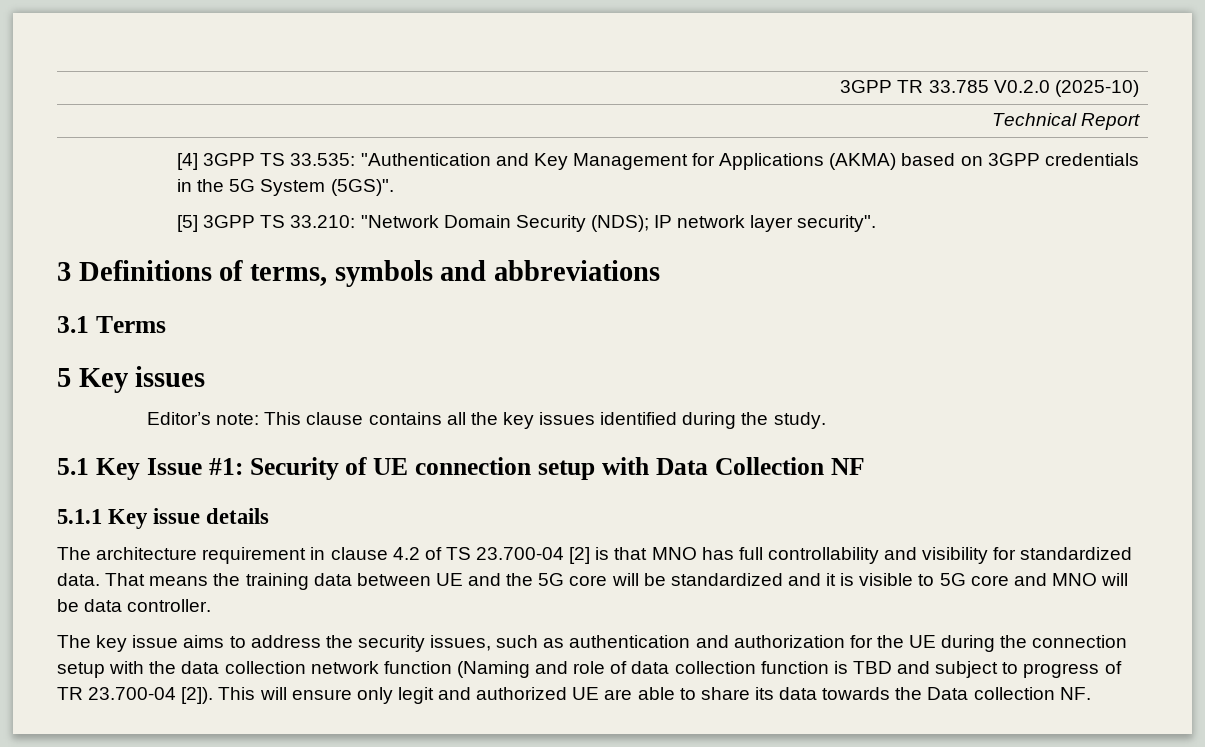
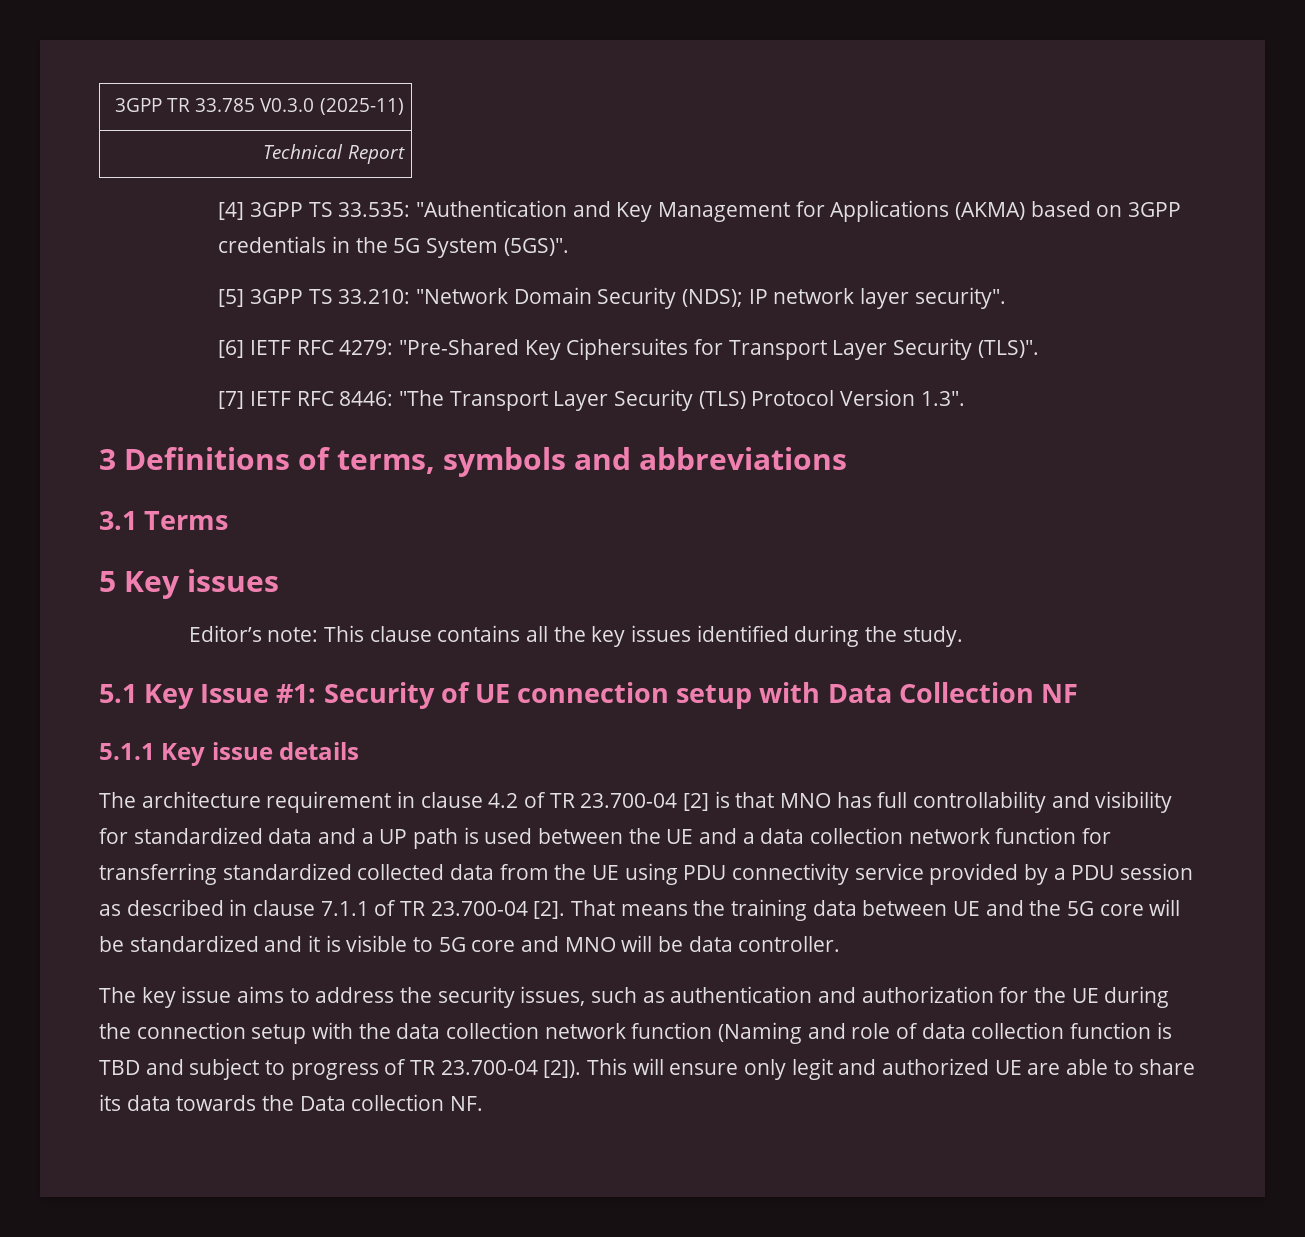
[993,80,1139,97] V0.2.0 (2025-10) -> [260,98,404,115] V0.3.0 (2025-11)
(877, 223) none -> [218,338,1039,360] [218,389,965,411] // [6] IETF RFC 4279: "Pre-Shared Key Ciphersuites for Transport Layer Security (TLS)". // [7] IETF RFC 8446: "The Transport Layer Security (TLS) Protocol Version 1.3".
[445,547,471,560] TS -> [549,793,575,808] TR
[57,573,100,586] data. -> [268,827,1112,849] [99,863,1194,885] [99,899,566,919] data and a UP path is used between the UE and a data collection network function for transferring standardized collected data from the UE using PDU connectivity service provided by a PDU session as described in clause 7.1.1 of TR 23.700-04 [2].

